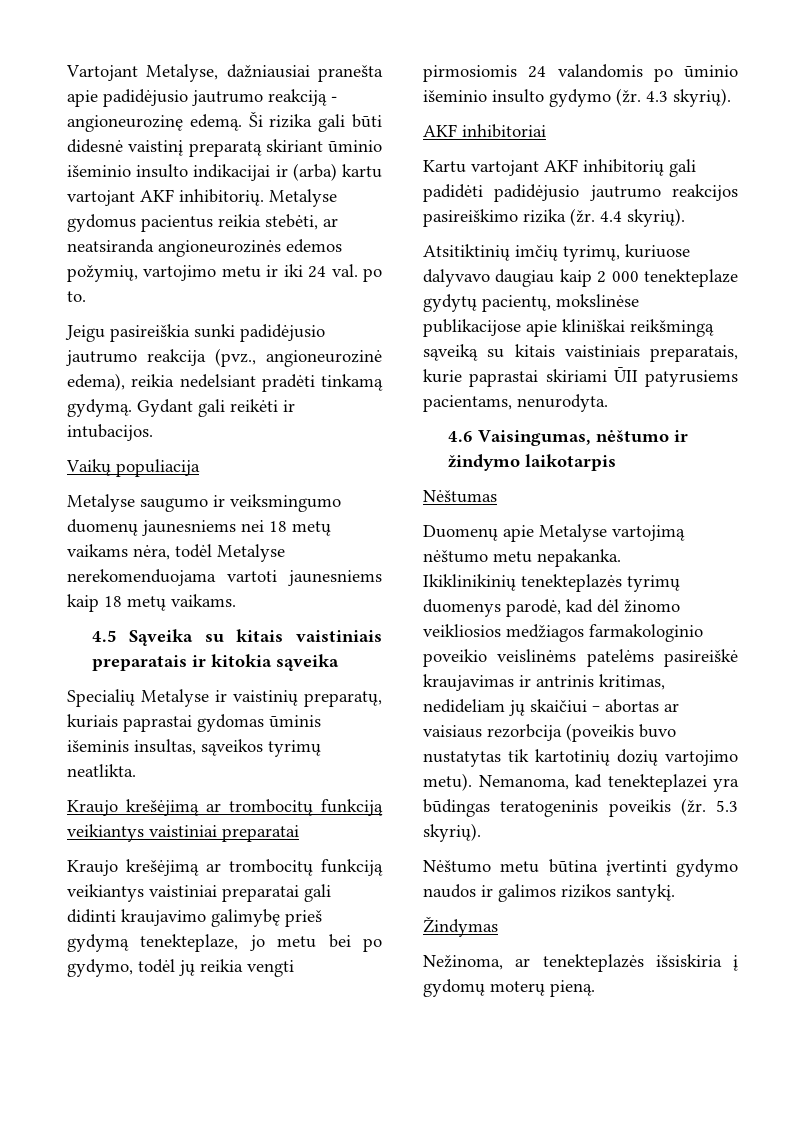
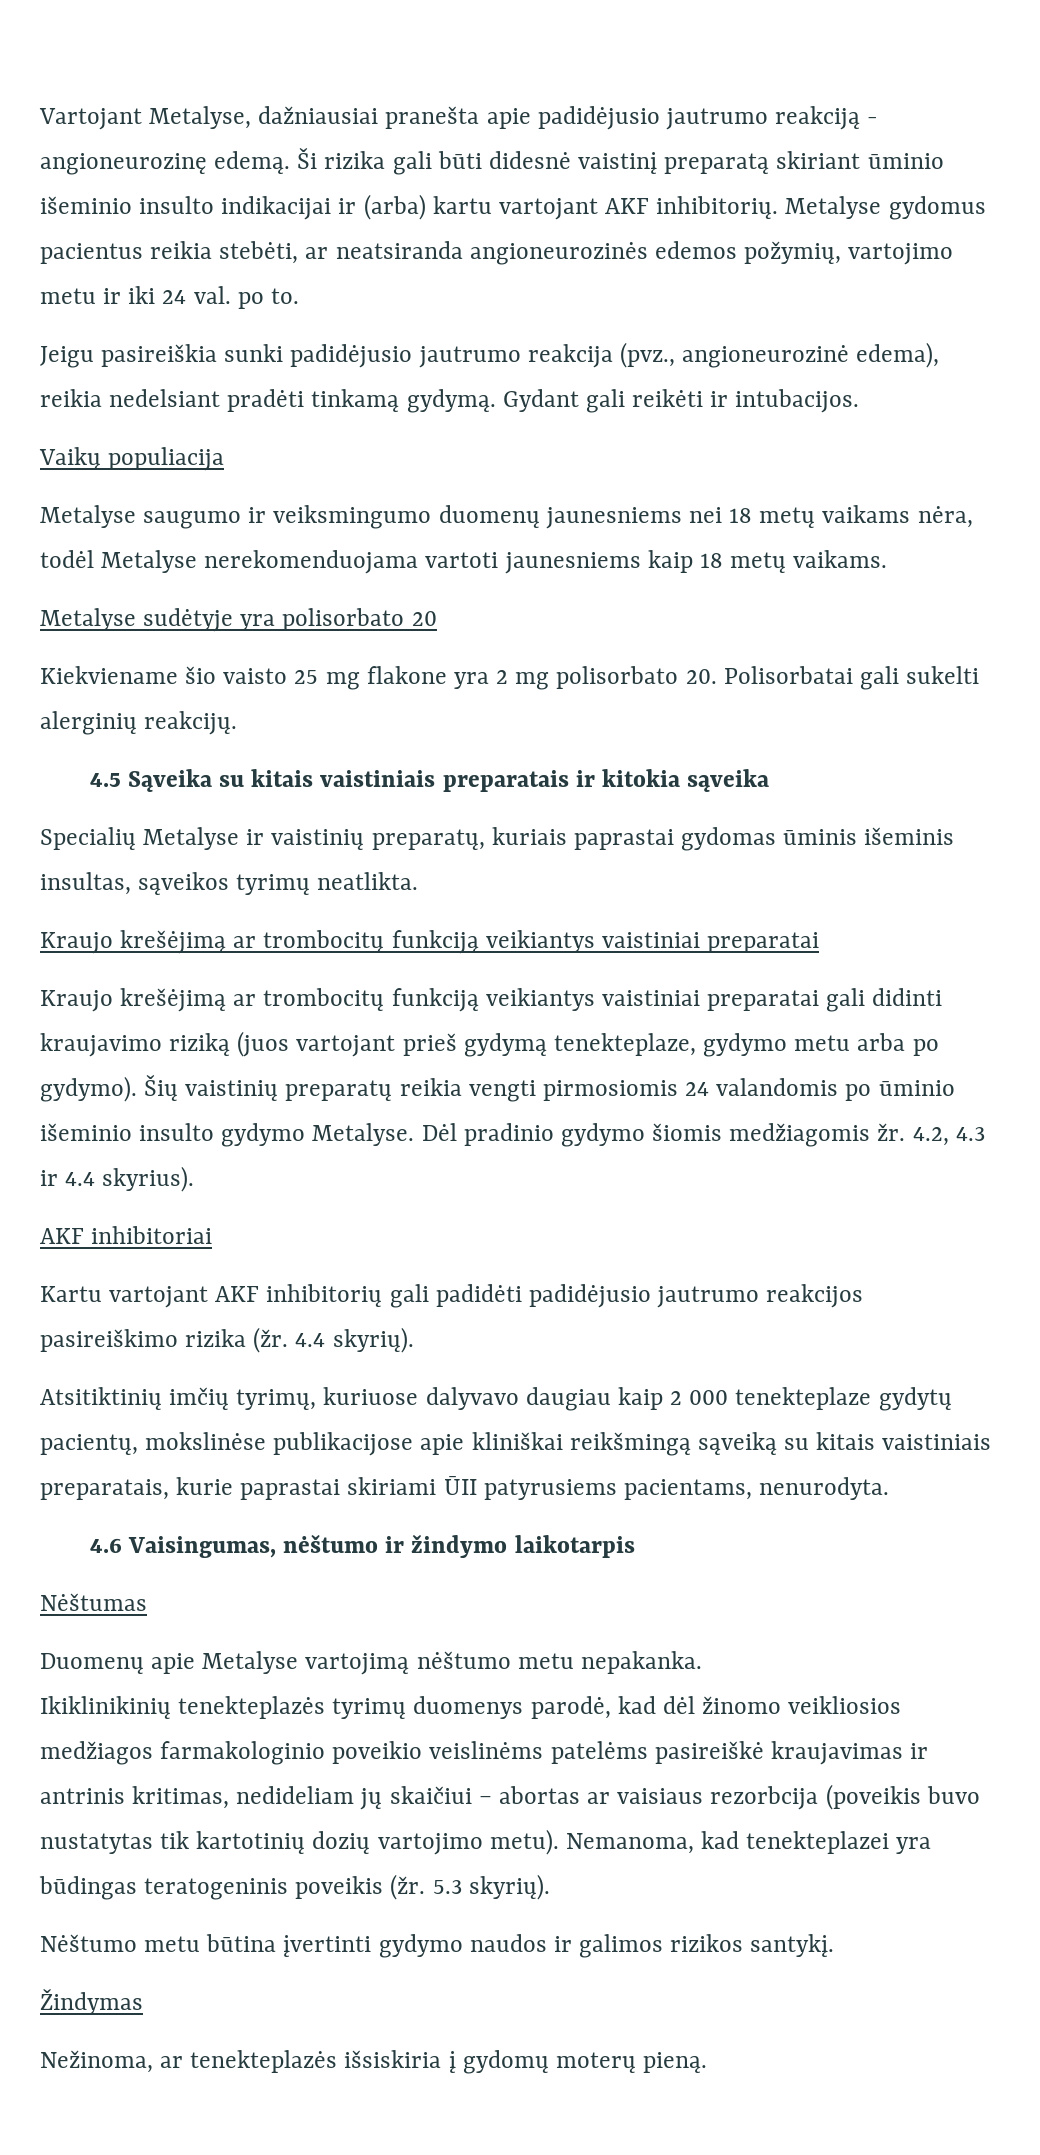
(236, 600) none -> [40,608,437,632] [40,666,980,690] [40,711,238,735] // Metalyse sudėtyje yra polisorbato 20 // Kiekviename šio vaisto 25 mg flakone yra 2 mg polisorbato 20. Polisorbatai gali sukelti alerginių reakcijų.
[211,909,322,927] [67,934,382,952] [67,959,195,977] galimybę prieš gydymą tenekteplaze, jo metu bei po gydymo, todėl jų -> [169,1031,939,1057] [40,1074,393,1102] riziką (juos vartojant prieš gydymą tenekteplaze, gydymo metu arba po gydymo). Šių vaistinių preparatų
[616,88,731,107] (žr. 4.3 skyrių). -> [312,1123,985,1147] [40,1166,195,1192] Metalyse. Dėl pradinio gydymo šiomis medžiagomis žr. 4.2, 4.3 ir 4.4 skyrius).

